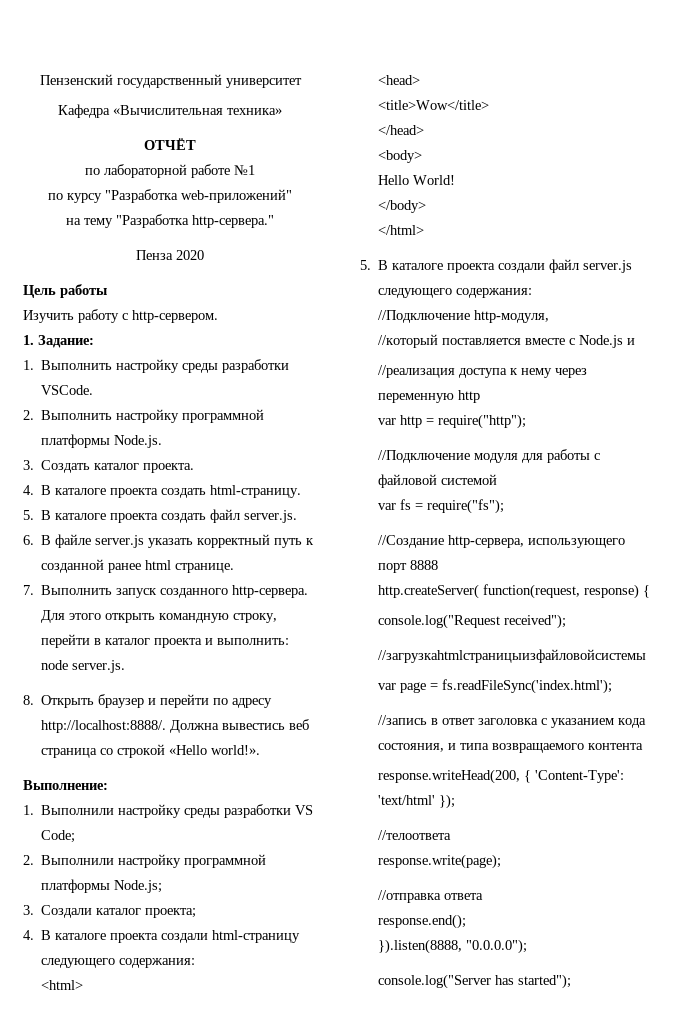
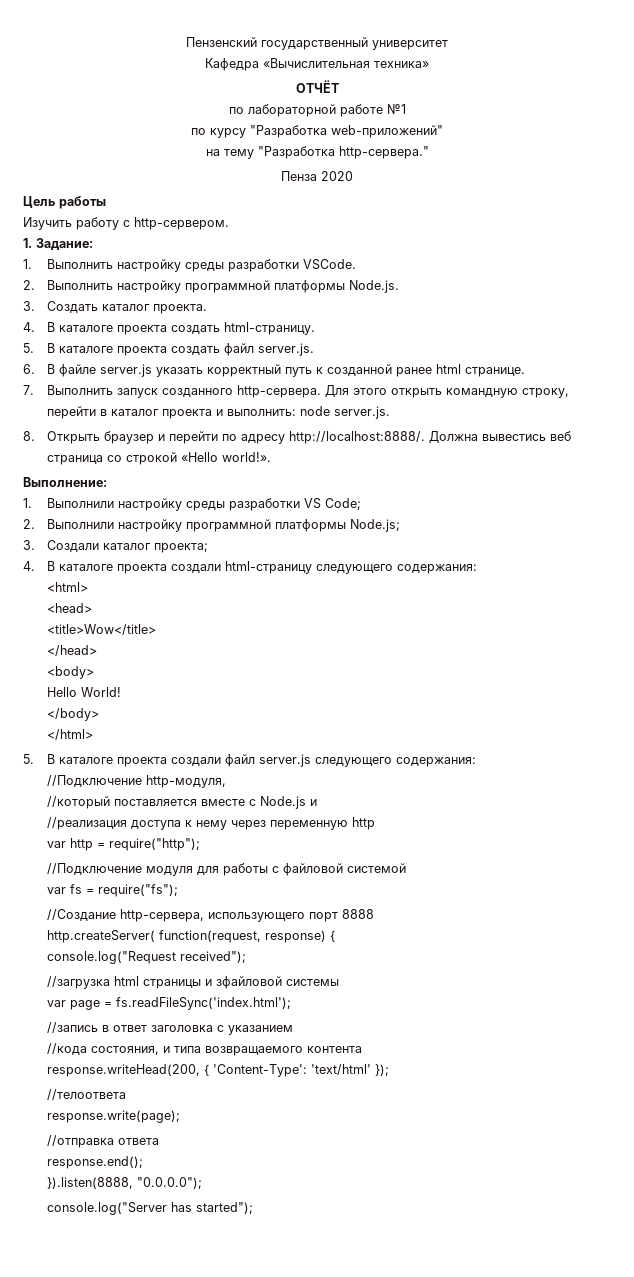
[378,649,647,663] //загрузкаhtmlстраницыизфайловойсистемы -> [46,976,339,989] //загрузка html страницы и зфайловой системы
[618,718,647,728] кода -> [46,1043,87,1055] // //кода

